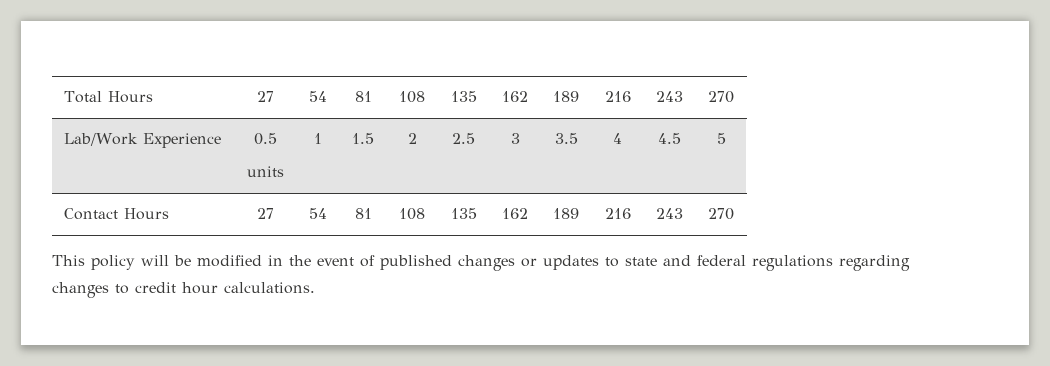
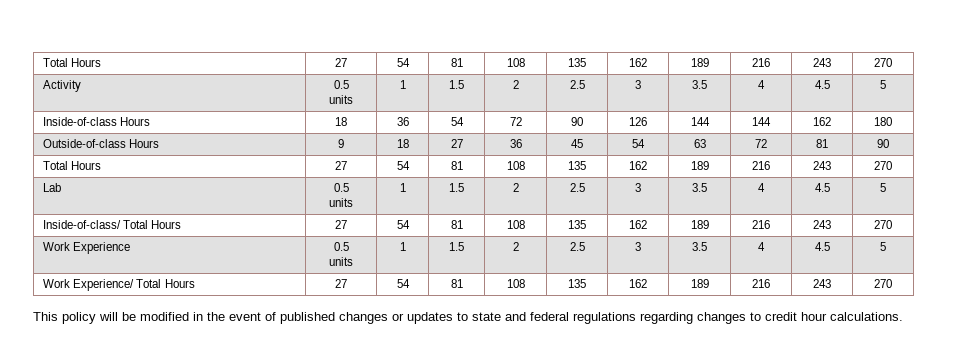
[64,133,139,146] Lab/Work -> [43,80,82,92] [333,80,349,89] [329,95,353,104] [399,80,406,89] [449,80,464,89] [512,80,519,89] [569,80,585,89] [634,80,641,89] [691,80,707,89] [757,80,765,89] [814,80,830,89] [879,80,886,89] [43,117,151,126] [335,117,347,126] [396,117,409,126] [450,117,464,126] [509,117,522,126] [570,117,583,126] [628,117,647,126] [690,117,710,126] [751,117,771,126] [812,117,831,126] [873,117,892,126] [43,139,160,148] [338,139,344,148] [396,139,409,148] [450,139,463,148] [509,139,522,148] [570,139,583,148] [631,139,645,148] [693,139,706,148] [754,139,767,148] [815,139,828,148] [876,139,889,148] [43,161,102,170] [335,161,347,170] [396,161,410,170] [450,161,463,170] [506,161,525,170] [567,161,586,170] [628,161,647,170] [690,161,709,170] [751,161,770,170] [812,161,831,170] [873,161,892,170] [43,183,62,192] [333,183,349,192] [329,198,353,207] [399,183,406,192] [449,183,464,192] [512,183,519,192] [569,183,585,192] [634,183,641,192] [691,183,707,192] [757,183,765,192] [814,183,830,192] [879,183,886,192] [43,220,182,229] [335,220,347,229] [396,220,410,229] [450,220,463,229] [506,220,525,229] [567,220,586,229] [628,220,647,229] [690,220,709,229] [751,220,770,229] [812,220,831,229] [873,220,892,229] [43,242,71,251] Activity | 0.5 // units | 1 | 1.5 | 2 | 2.5 | 3 | 3.5 | 4 | 4.5 | 5 // Inside-of-class Hours | 18 | 36 | 54 | 72 | 90 | 126 | 144 | 144 | 162 | 180 // Outside-of-class Hours | 9 | 18 | 27 | 36 | 45 | 54 | 63 | 72 | 81 | 90 // Total Hours | 27 | 54 | 81 | 108 | 135 | 162 | 189 | 216 | 243 | 270 // Lab | 0.5 // units | 1 | 1.5 | 2 | 2.5 | 3 | 3.5 | 4 | 4.5 | 5 // Inside-of-class/ Total Hours | 27 | 54 | 81 | 108 | 135 | 162 | 189 | 216 | 243 | 270 // Work
[64,208,119,220] Contact -> [43,279,162,291] Work Experience/ Total

